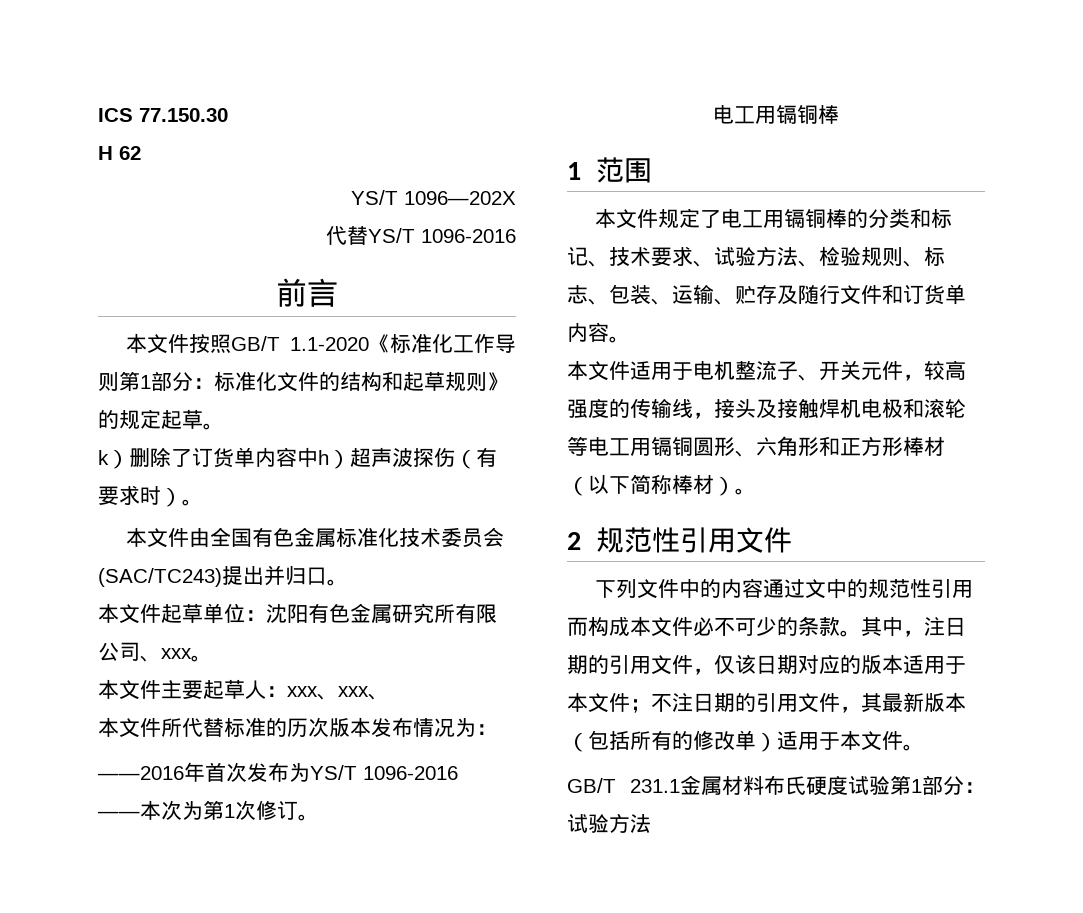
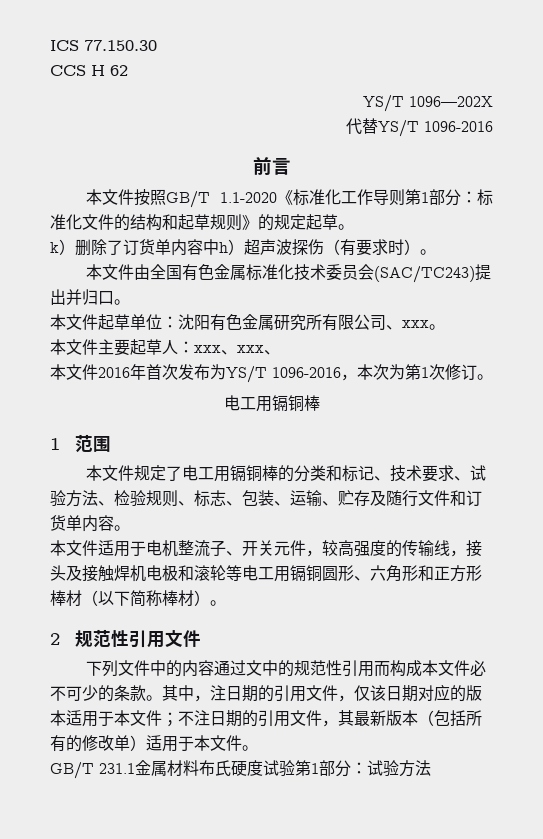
(228, 115) none -> [50,65,86,76] CCS
[161,717,497,737] [98,766,184,780] 所代替标准的历次版本发布情况为： // ——2016 -> [98,367,130,378] 2016
[98,811,140,818] // —— -> [341,374,357,381] ，

